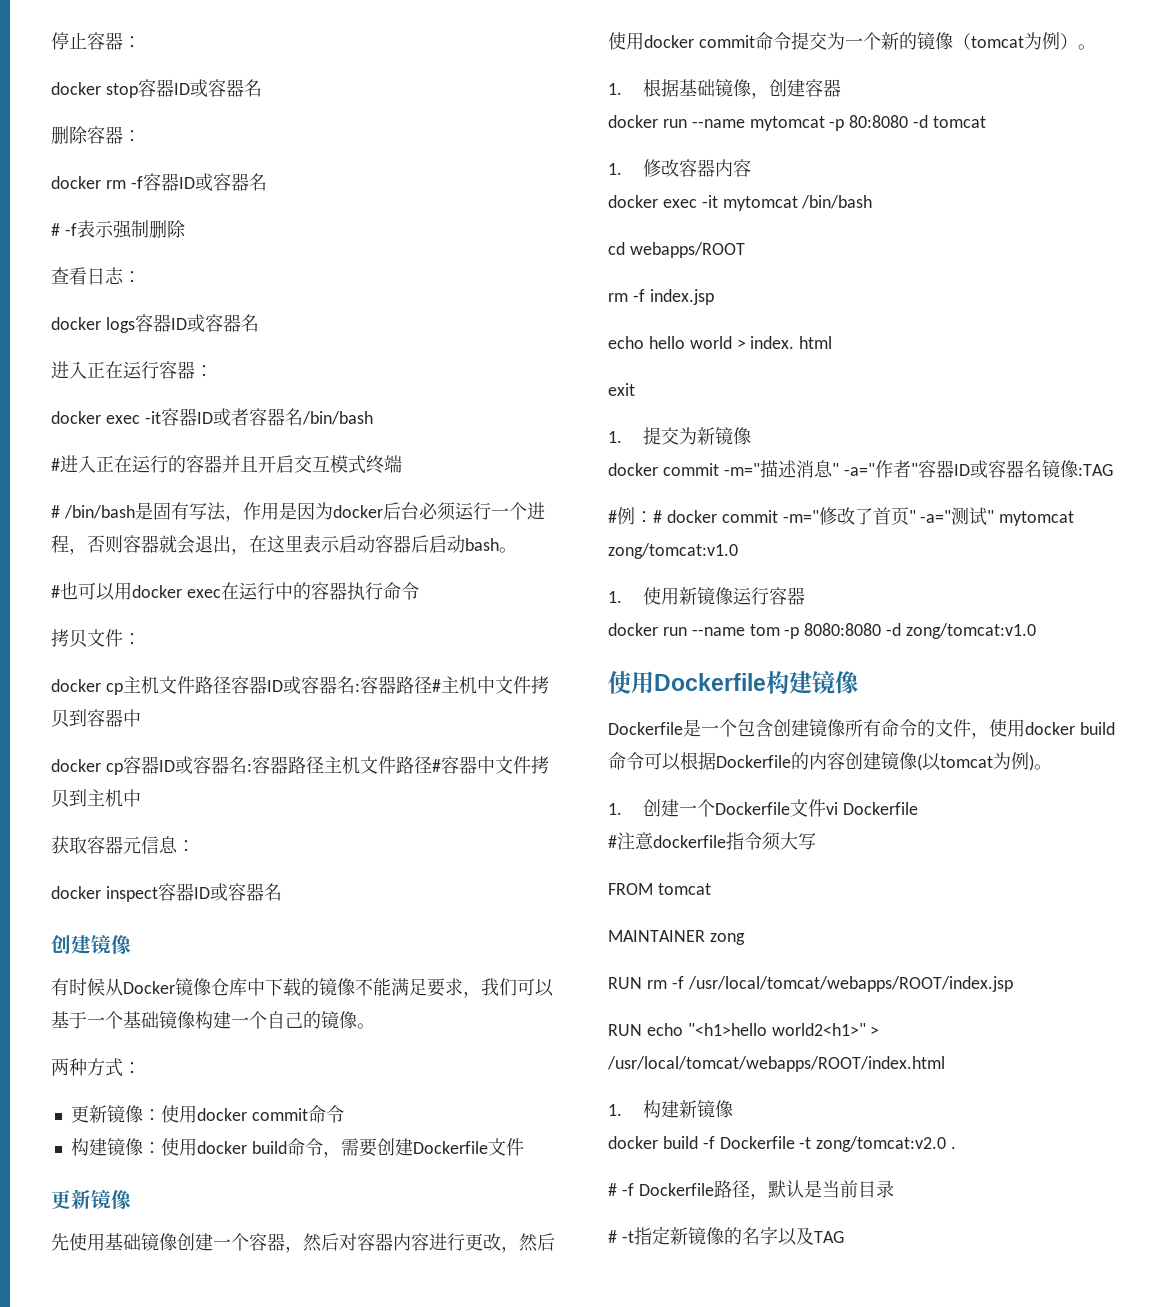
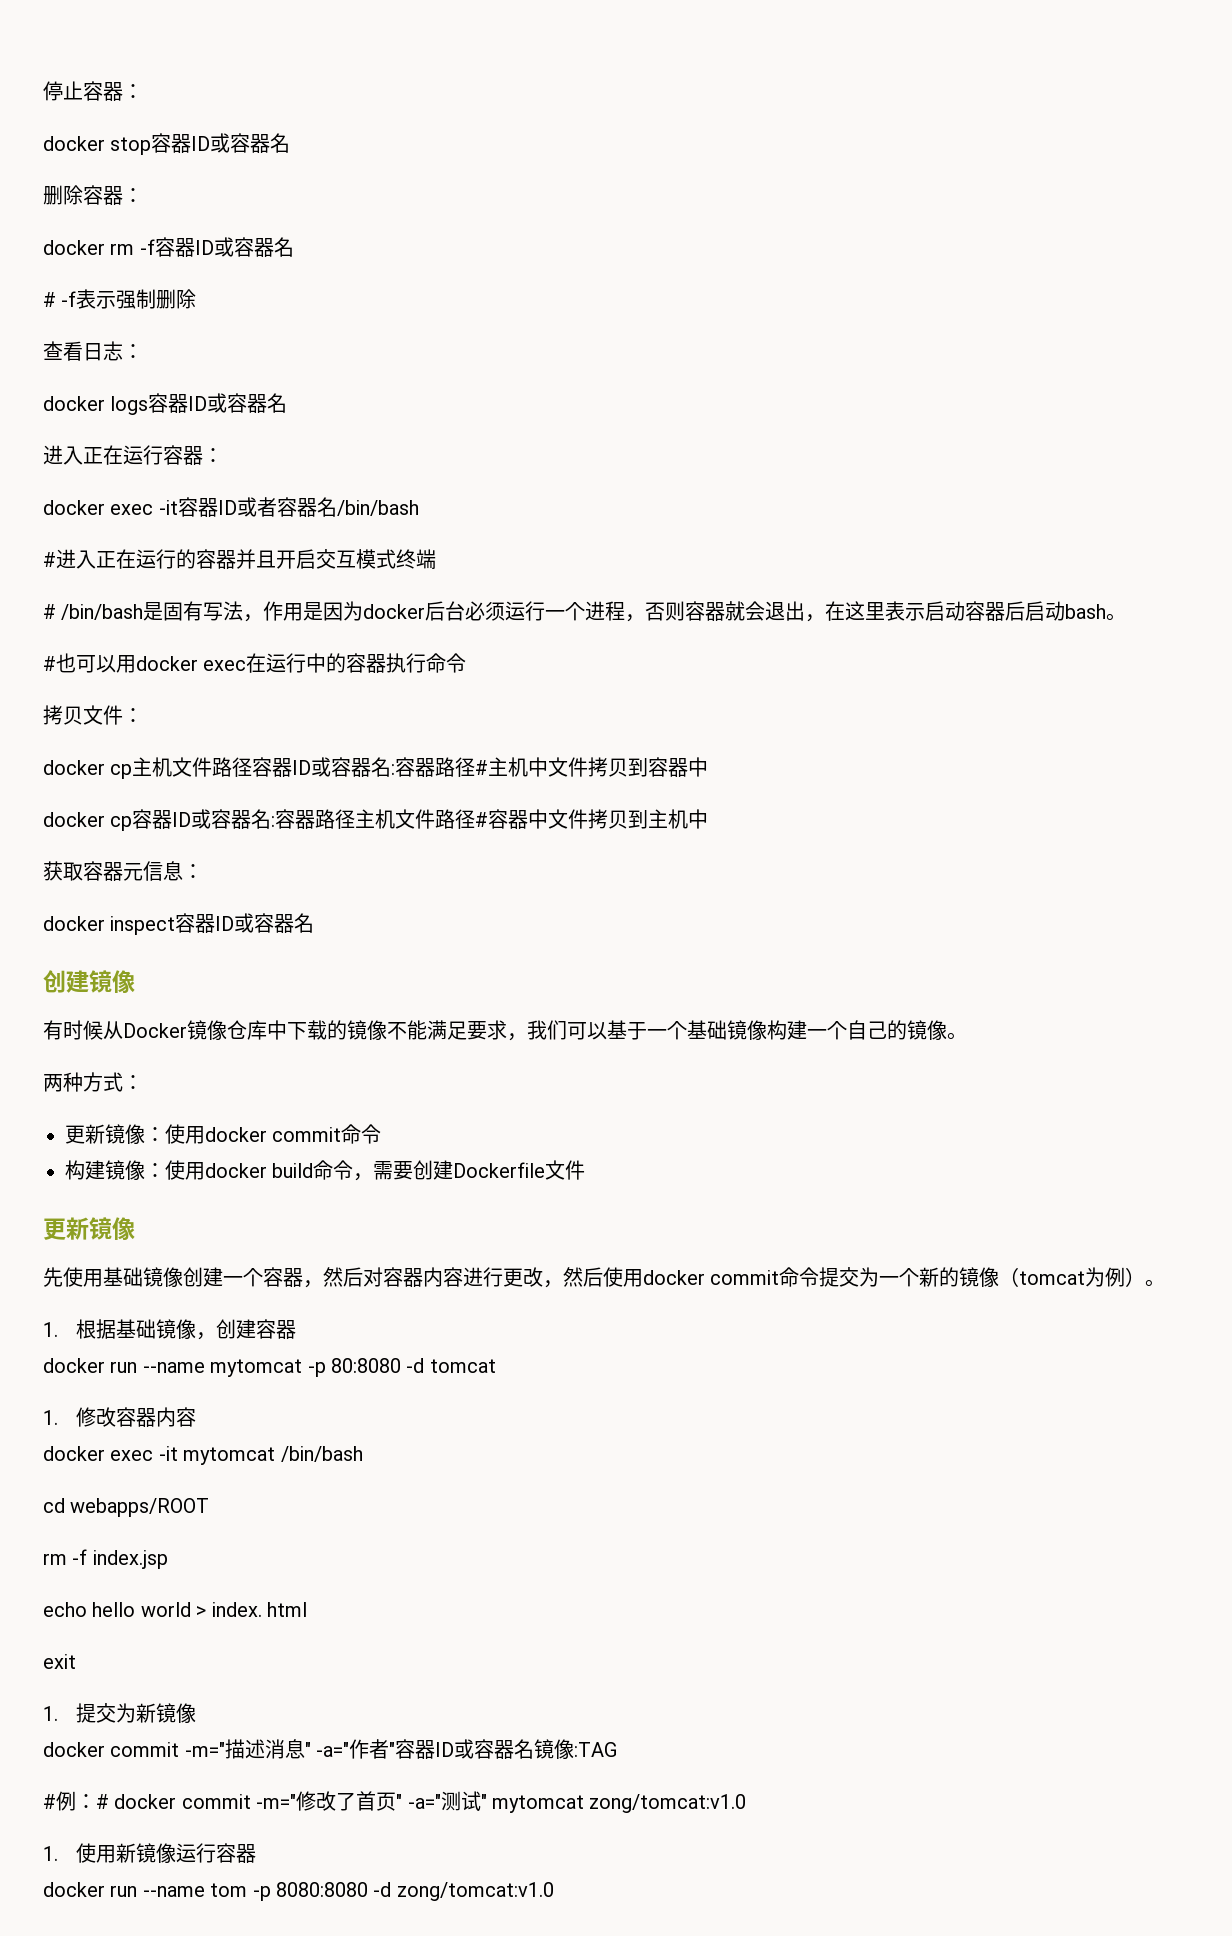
[608,671,858,694] [608,719,1115,739] [608,752,1052,771] [608,799,918,817] [608,832,816,851] [608,883,711,895] [608,930,745,945] [608,976,1013,992] [608,1023,880,1036] [607,1056,945,1072] [608,1100,734,1118] [608,1136,957,1152] [608,1180,894,1200] [608,1226,844,1246] // 使用Dockerfile构建镜像 // Dockerfile是一个包含创建镜像所有命令的文件，使用docker build命令可以根据Dockerfile的内容创建镜像(以tomcat为例)。 // 1.创建一个Dockerfile文件vi Dockerfile // #注意dockerfile指令须大写 // FROM tomcat // MAINTAINER zong // RUN rm -f /usr/local/tomcat/webapps/ROOT/index.jsp // RUN echo "<h1>hello world2<h1>" > /usr/local/tomcat/webapps/ROOT/index.html // 1.构建新镜像 // docker build -f Dockerfile -t zong/tomcat:v2.0 . // # -f Dockerfile路径，默认是当前目录 // # -t指定新镜像的名字以及TAG -> (554, 1891) none

